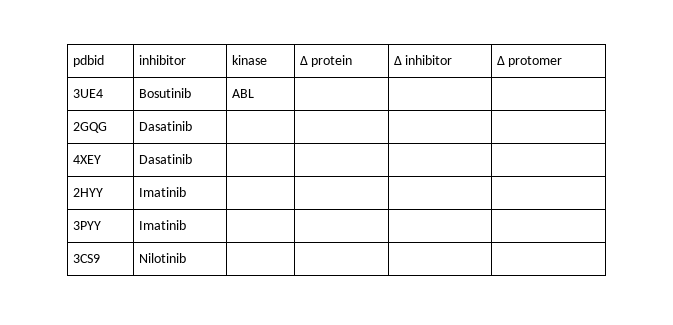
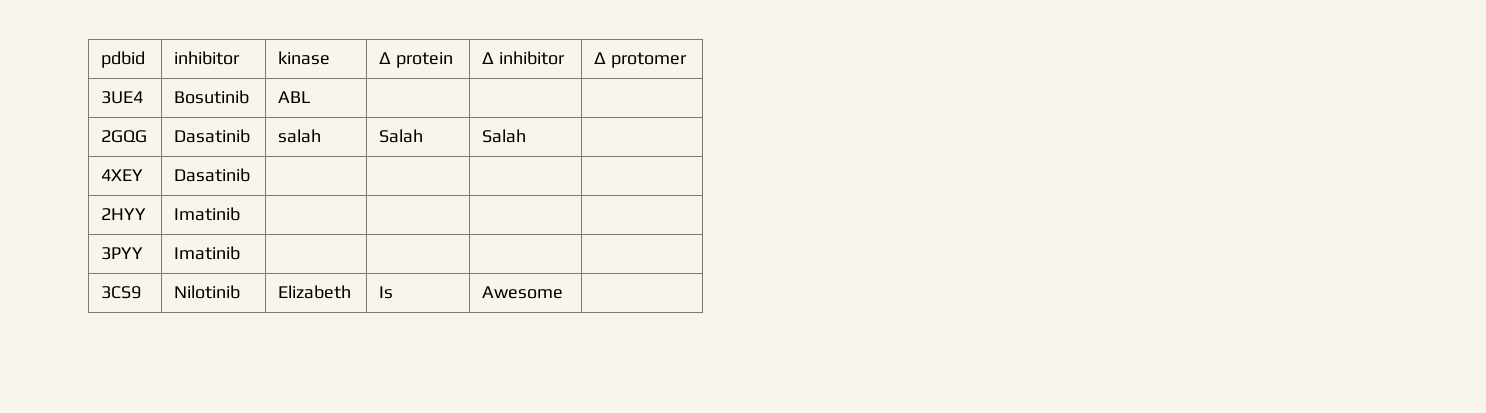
(192, 126) | | -> [278,129,322,143] [379,129,424,143] [482,129,527,143] salah | Salah | Salah
(186, 258) | | -> [278,285,352,299] [379,286,394,299] [482,286,564,299] Elizabeth | Is | Awesome

